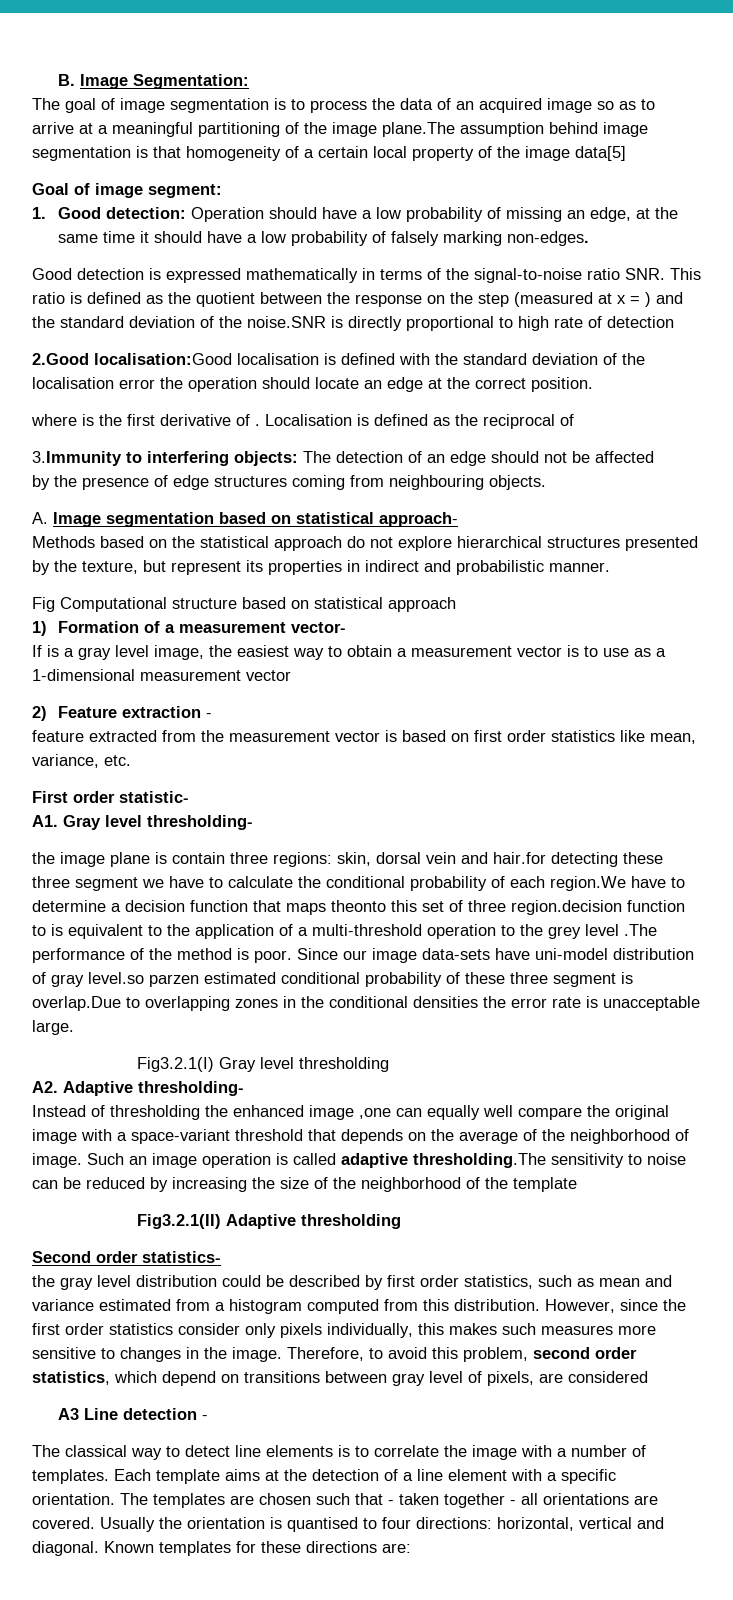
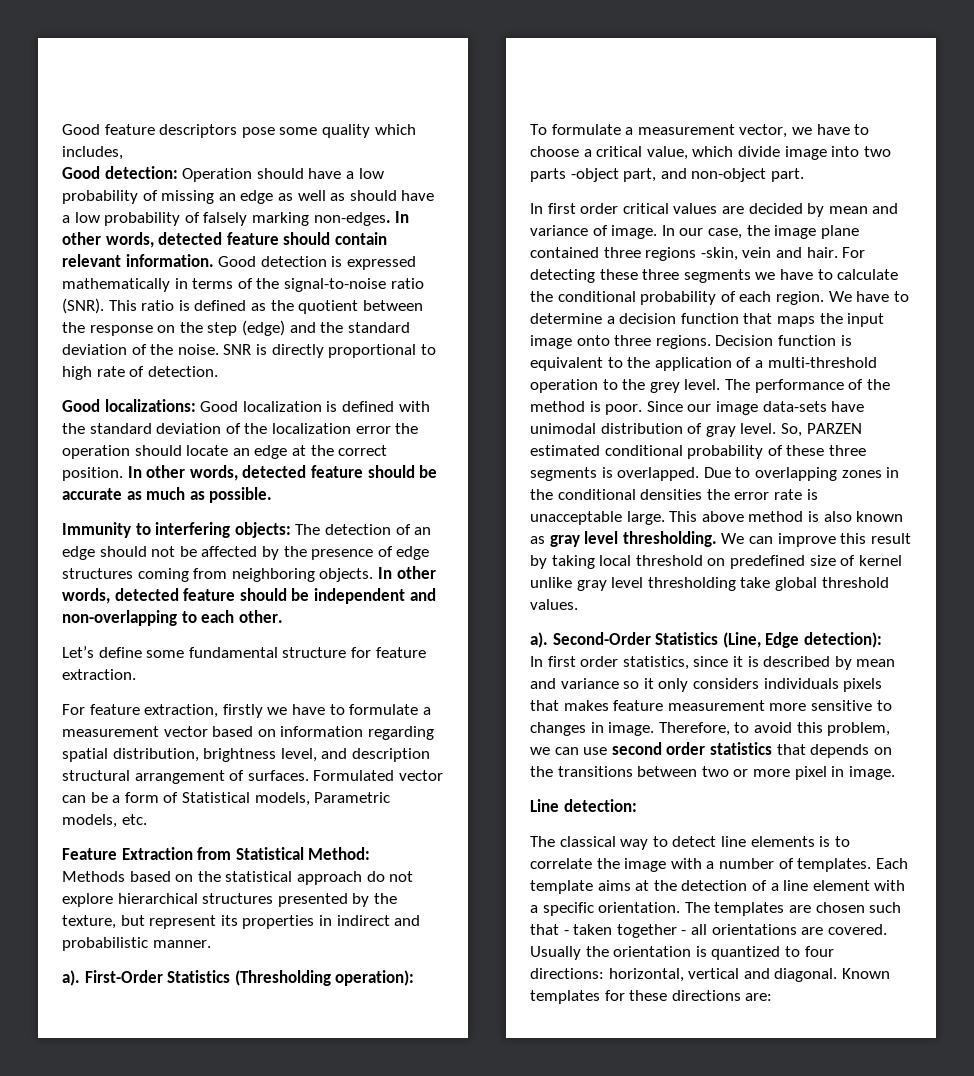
[58,74,250,89] [32,98,655,113] [32,122,648,137] [32,146,626,161] [32,183,222,198] [32,207,46,219] B. Image Segmentation: // The goal of image segmentation is to process the data of an acquired image so as to arrive at a meaningful partitioning of the image plane.The assumption behind image segmentation is that homogeneity of a certain local property of the image data[5] // Goal of image segment: // 1. -> [62,124,416,138] [62,146,123,160] Good feature descriptors pose some quality which includes, //
[590,207,679,222] [58,231,150,243] edge, at the same time it -> [240,190,346,204] edge as well as
(590, 238) // -> [395,211,410,223] [62,232,387,248] [62,254,214,267] In other words, detected feature should contain relevant information.
[625,268,665,280] SNR. -> [62,298,104,314] (SNR).
[514,292,651,307] (measured at x = ) -> [241,320,285,336] (edge)
[247,316,326,328] noise.SNR -> [177,344,252,355] noise. SNR
[607,316,674,328] [32,353,319,365] detection // 2.Good localisation:Good localisation -> [147,366,218,377] [62,399,322,412] detection. // Good localizations: Good localization
[32,377,114,389] localisation -> [271,423,351,434] localization
[31,414,574,429] [32,451,122,466] // where is the first derivative of . Localisation is defined as the reciprocal of // 3.Immunity -> [127,465,438,481] [62,487,273,503] [62,522,131,538] In other words, detected feature should be accurate as much as possible. // Immunity
(654, 457) // -> (258, 551) none
[389,475,484,490] neighbouring -> [231,568,315,582] neighboring
[32,512,458,527] // A. Image segmentation based on statistical approach- -> [377,566,436,579] [62,588,436,604] [62,610,283,626] [62,646,426,658] [62,669,136,680] [62,704,431,718] [62,726,434,740] [62,748,430,762] [62,770,443,784] [62,792,391,806] [62,814,147,828] [62,847,371,860] In other words, detected feature should be independent and non-overlapping to each other. // Let’s define some fundamental structure for feature extraction. // For feature extraction, firstly we have to formulate a measurement vector based on information regarding spatial distribution, brightness level, and description structural arrangement of surfaces. Formulated vector can be a form of Statistical models, Parametric models, etc. // Feature Extraction from Statistical Method:
[32,597,456,612] [32,621,347,636] [32,645,666,660] [32,669,291,681] [32,706,213,721] [32,730,696,744] [32,754,131,768] [32,791,189,803] [32,815,253,830] [32,852,546,867] Fig Computational structure based on statistical approach // 1) Formation of a measurement vector- // If is a gray level image, the easiest way to obtain a measurement vector is to use as a 1-dimensional measurement vector // 2) Feature extraction - // feature extracted from the measurement vector is based on first order statistics like mean, variance, etc. // First order statistic- // A1. Gray level thresholding- // the image plane is contain three regions: skin, dorsal vein and hair.for -> [62,970,415,986] [530,124,870,138] [530,146,891,160] [530,168,804,182] [530,203,899,217] [530,225,859,239] [530,247,866,261] a). First-Order Statistics (Thresholding operation): // To formulate a measurement vector, we have to choose a critical value, which divide image into two parts -object part, and non-object part. // In first order critical values are decided by mean and variance of image. In our case, the image plane contained three regions -skin, vein and hair. For
[75,877,138,891] segment -> [683,269,751,283] segments
[550,876,626,891] region.We -> [775,291,852,305] region. We
[331,900,685,915] [32,925,46,936] theonto this set of three region.decision function to -> [819,313,885,327] [530,335,836,349] the input image onto three regions. Decision function
[585,924,657,936] level .The -> [684,379,750,390] level. The
[535,948,608,960] uni-model -> [530,423,596,434] unimodal
[88,972,199,987] level.so parzen -> [740,423,862,437] level. So, PARZEN
[553,972,633,987] [32,996,121,1011] segment is overlap.Due -> [530,467,731,481] segments is overlapped. Due
[136,1057,389,1072] [32,1081,244,1096] [32,1105,669,1120] [32,1129,689,1144] [32,1153,686,1168] [32,1177,577,1192] [136,1214,401,1229] [32,1251,221,1263] [32,1275,672,1290] [32,1299,686,1314] [32,1323,613,1338] // Fig3.2.1(I) Gray level thresholding // A2. Adaptive thresholding- // Instead of thresholding the enhanced image ,one can equally well compare the original image with a space-variant threshold that depends on the average of the neighborhood of image. Such an image operation is called adaptive thresholding.The sensitivity to noise can be reduced by increasing the size of the neighborhood of the template // Fig3.2.1(II) Adaptive thresholding // Second order statistics- // the gray level distribution could be described by first order statistics, such as mean and variance estimated from a histogram computed from this distribution. However, since the first order statistics consider only pixels individually, this makes such measures -> [669,511,904,522] [530,531,911,547] [530,555,902,569] [530,577,889,591] [530,599,578,610] [530,632,882,648] [530,656,896,670] [530,678,883,692] [530,700,765,711] This above method is also known as gray level thresholding. We can improve this result by taking local threshold on predefined size of kernel unlike gray level thresholding take global threshold values. // a). Second-Order Statistics (Line, Edge detection): // In first order statistics, since it is described by mean and variance so it only considers individuals pixels that makes feature measurement
[204,1347,227,1359] the -> (604, 727) none
[533,1347,637,1359] [32,1371,648,1386] [58,1408,209,1420] second order statistics, which depend on transitions between gray level of pixels, are considered // A3 Line detection - -> [530,742,892,758] [530,766,895,780] [530,799,637,812] we can use second order statistics that depends on the transitions between two or more pixel in image. // Line detection:
[287,1517,358,1532] quantised -> [711,946,781,960] quantized

